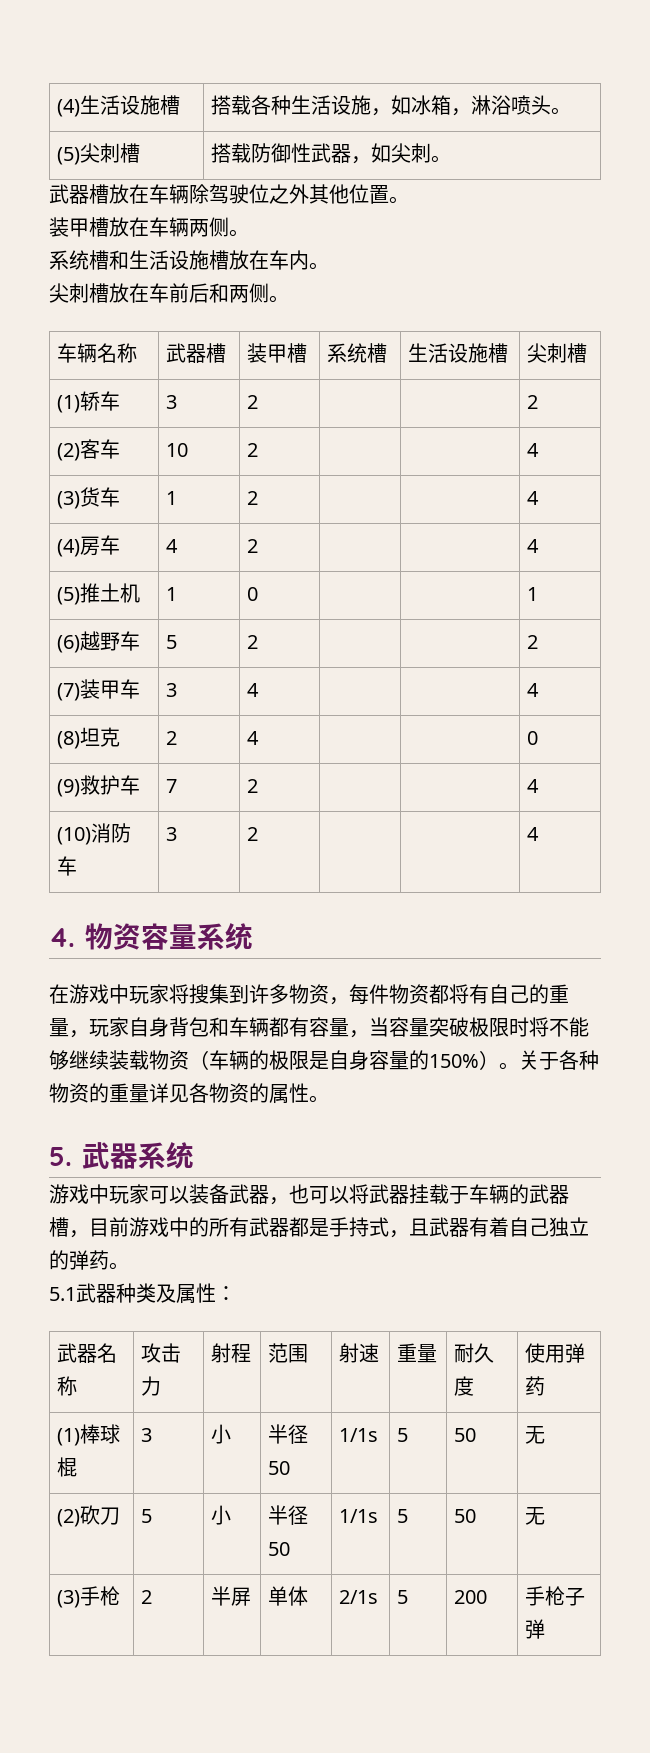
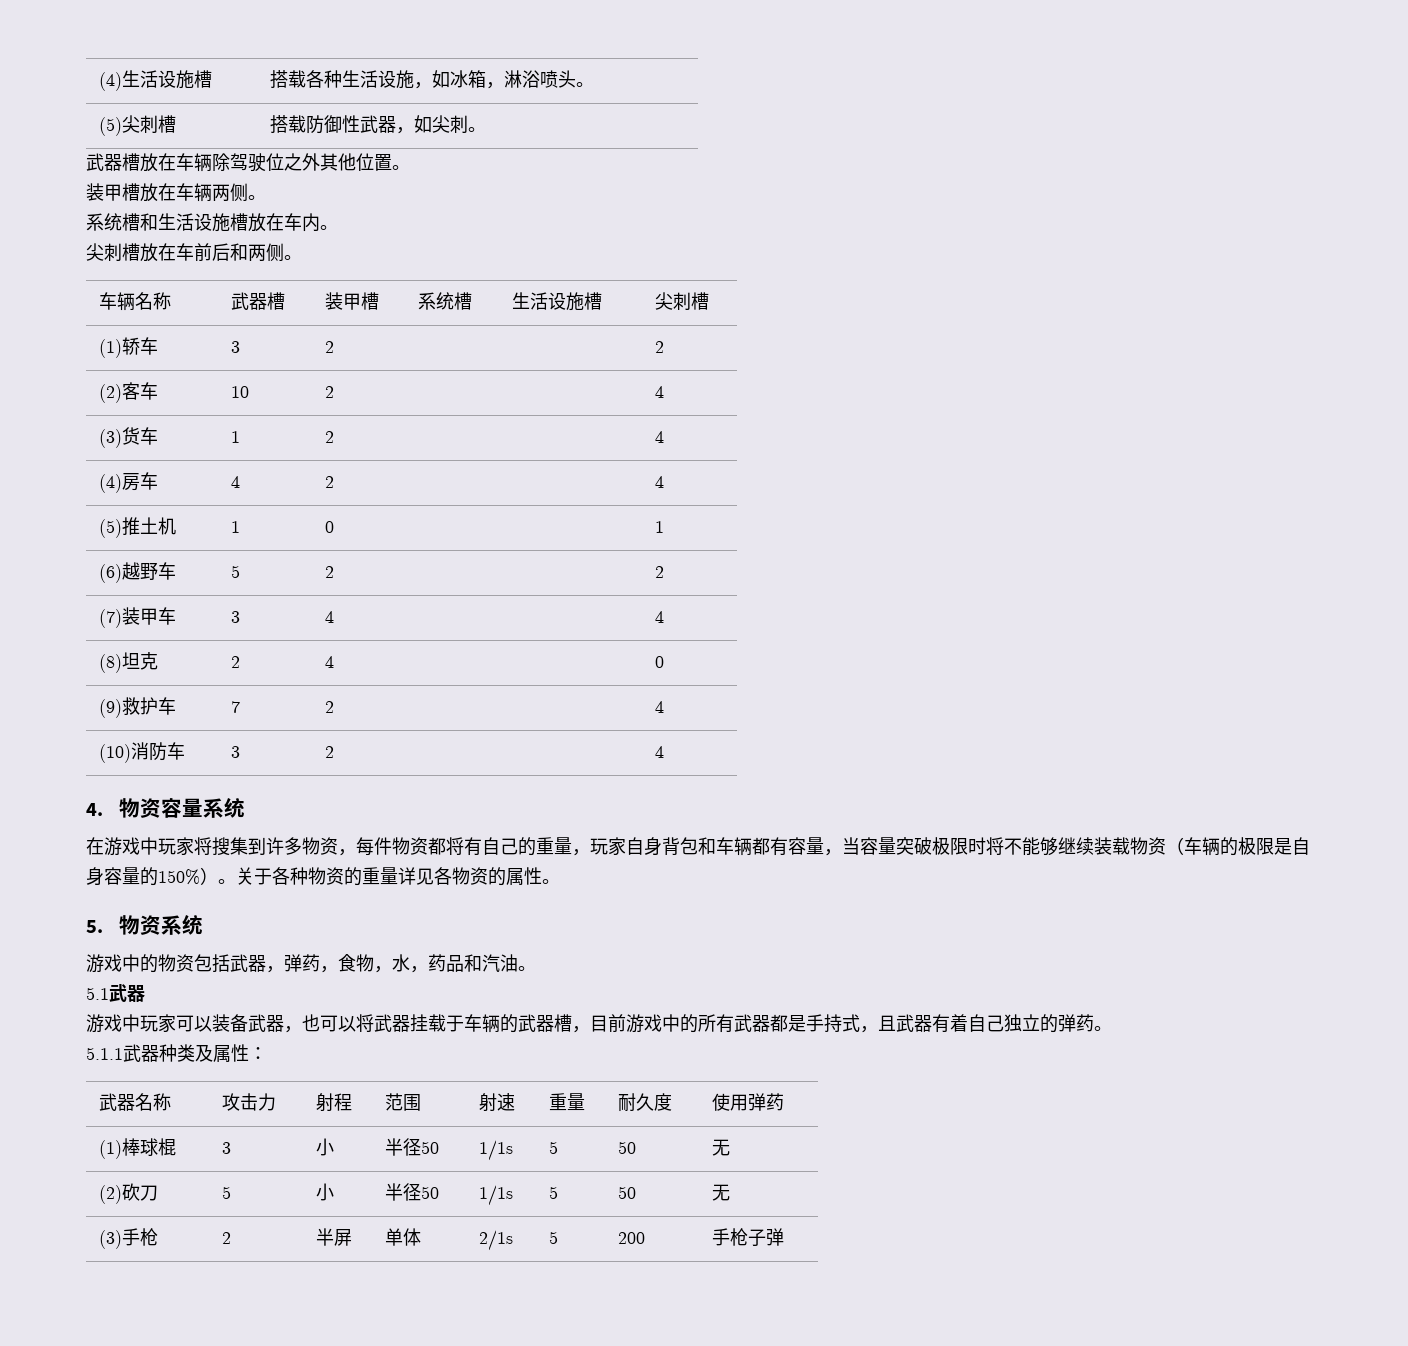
[82,1142,194,1169] 武器系统 -> [119,914,204,935] [86,954,536,973] [86,984,145,1002] 物资系统 // 游戏中的物资包括武器，弹药，食物，水，药品和汽油。 // 5.1武器
[49,1287,76,1301] 5.1 -> [86,1047,123,1060] 5.1.1

